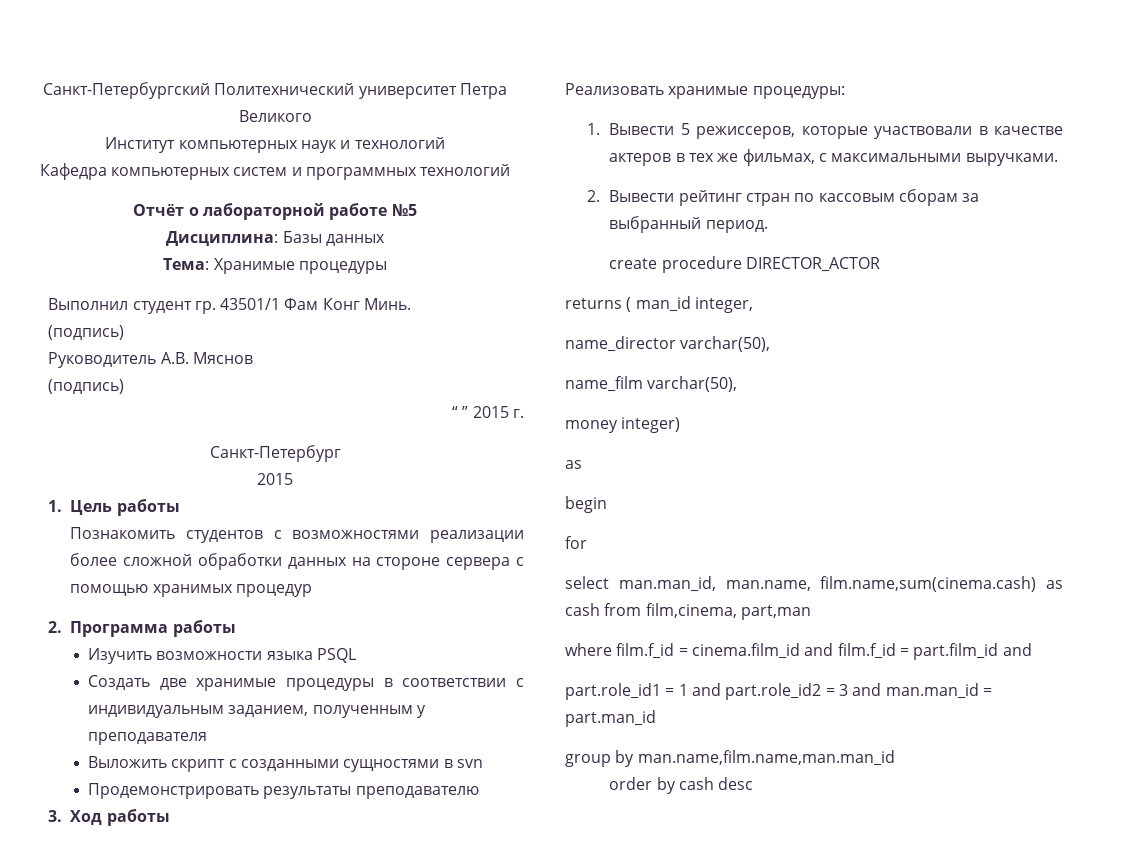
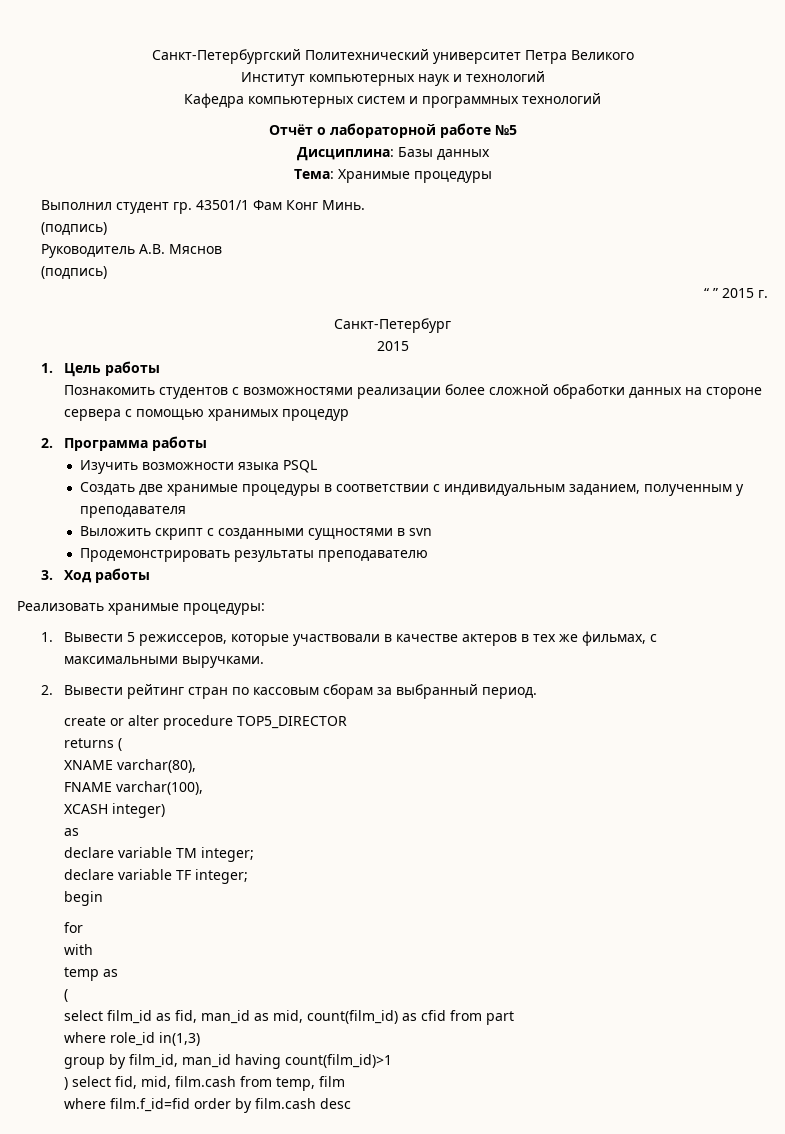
[661,256,880,273] [565,296,753,313] [565,336,771,352] [565,376,738,392] [565,417,681,433] [565,460,582,469] [565,496,607,513] [565,536,587,549] [565,576,1063,592] [565,603,811,620] [565,643,1032,660] [565,683,992,700] [565,710,656,727] [565,750,895,767] procedure DIRECTOR_ACTOR // returns ( man_id integer, // name_director varchar(50), // name_film varchar(50), // money integer) // as // begin // for // select man.man_id, man.name, film.name,sum(cinema.cash) as cash from film,cinema, part,man // where film.f_id = cinema.film_id and film.f_id = part.film_id and // part.role_id1 = 1 and part.role_id2 = 3 and man.man_id = part.man_id // group by man.name,film.name,man.man_id // -> [110,715,348,730] [64,738,123,751] [64,759,197,773] [64,781,204,795] [64,803,166,818] [64,828,80,836] [64,847,255,862] [64,869,249,884] [64,891,104,906] [64,922,84,933] [64,944,94,955] [64,967,119,981] [64,989,69,1002] [64,1010,515,1025] [64,1032,201,1046] [64,1054,393,1069] [64,1076,346,1091] [64,1098,191,1112] or alter procedure TOP5_DIRECTOR // returns ( // XNAME varchar(80), // FNAME varchar(100), // XCASH integer) // as // declare variable TM integer; // declare variable TF integer; // begin // for // with // temp as // ( // select film_id as fid, man_id as mid, count(film_id) as cfid from part // where role_id in(1,3) // group by film_id, man_id having count(film_id)>1 // ) select fid, mid, film.cash from temp, film // where film.f_id=fid
[678,777,714,790] cash -> [255,1098,317,1109] film.cash

